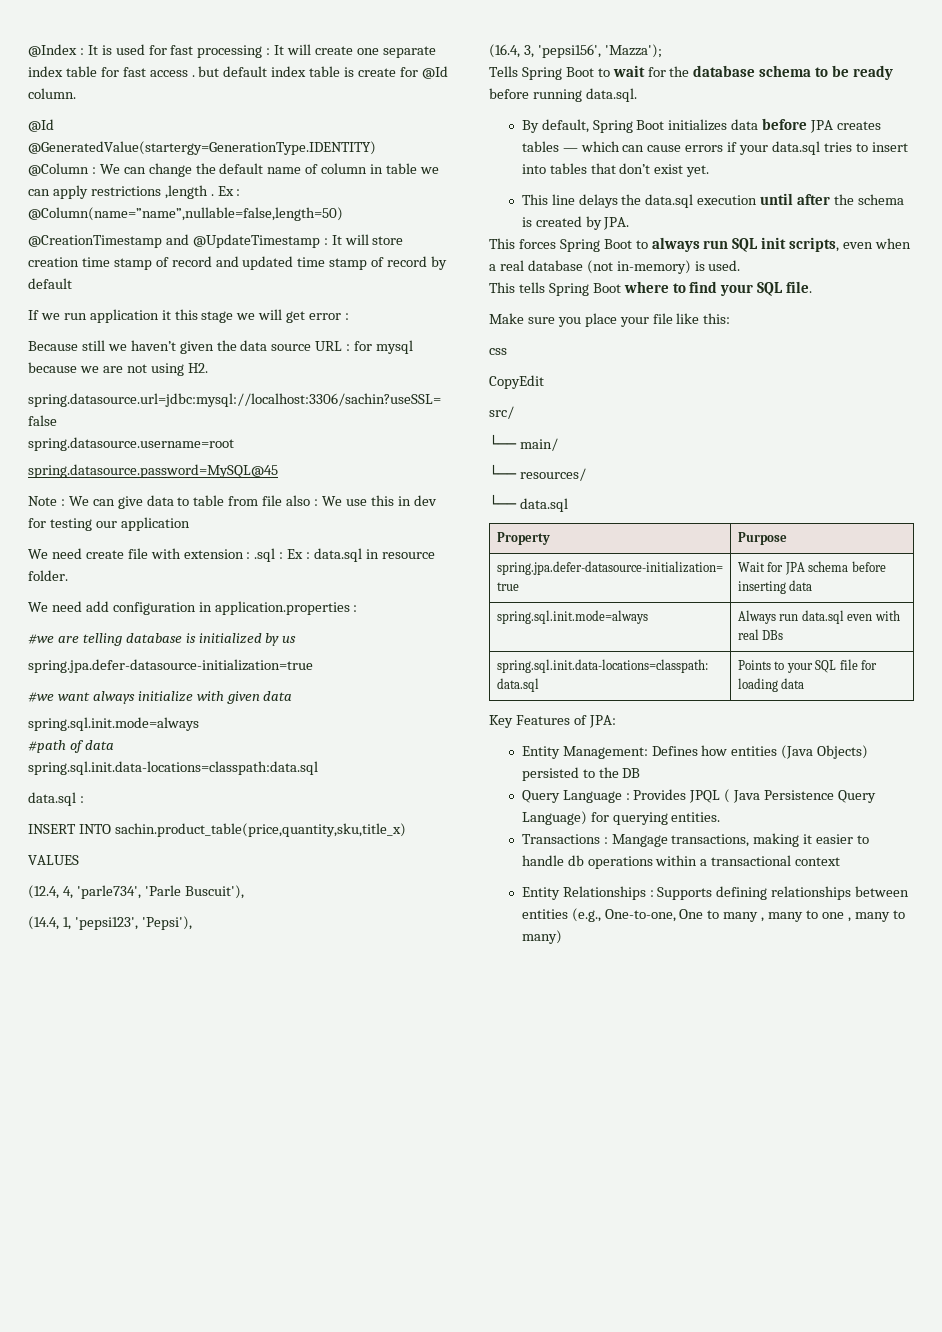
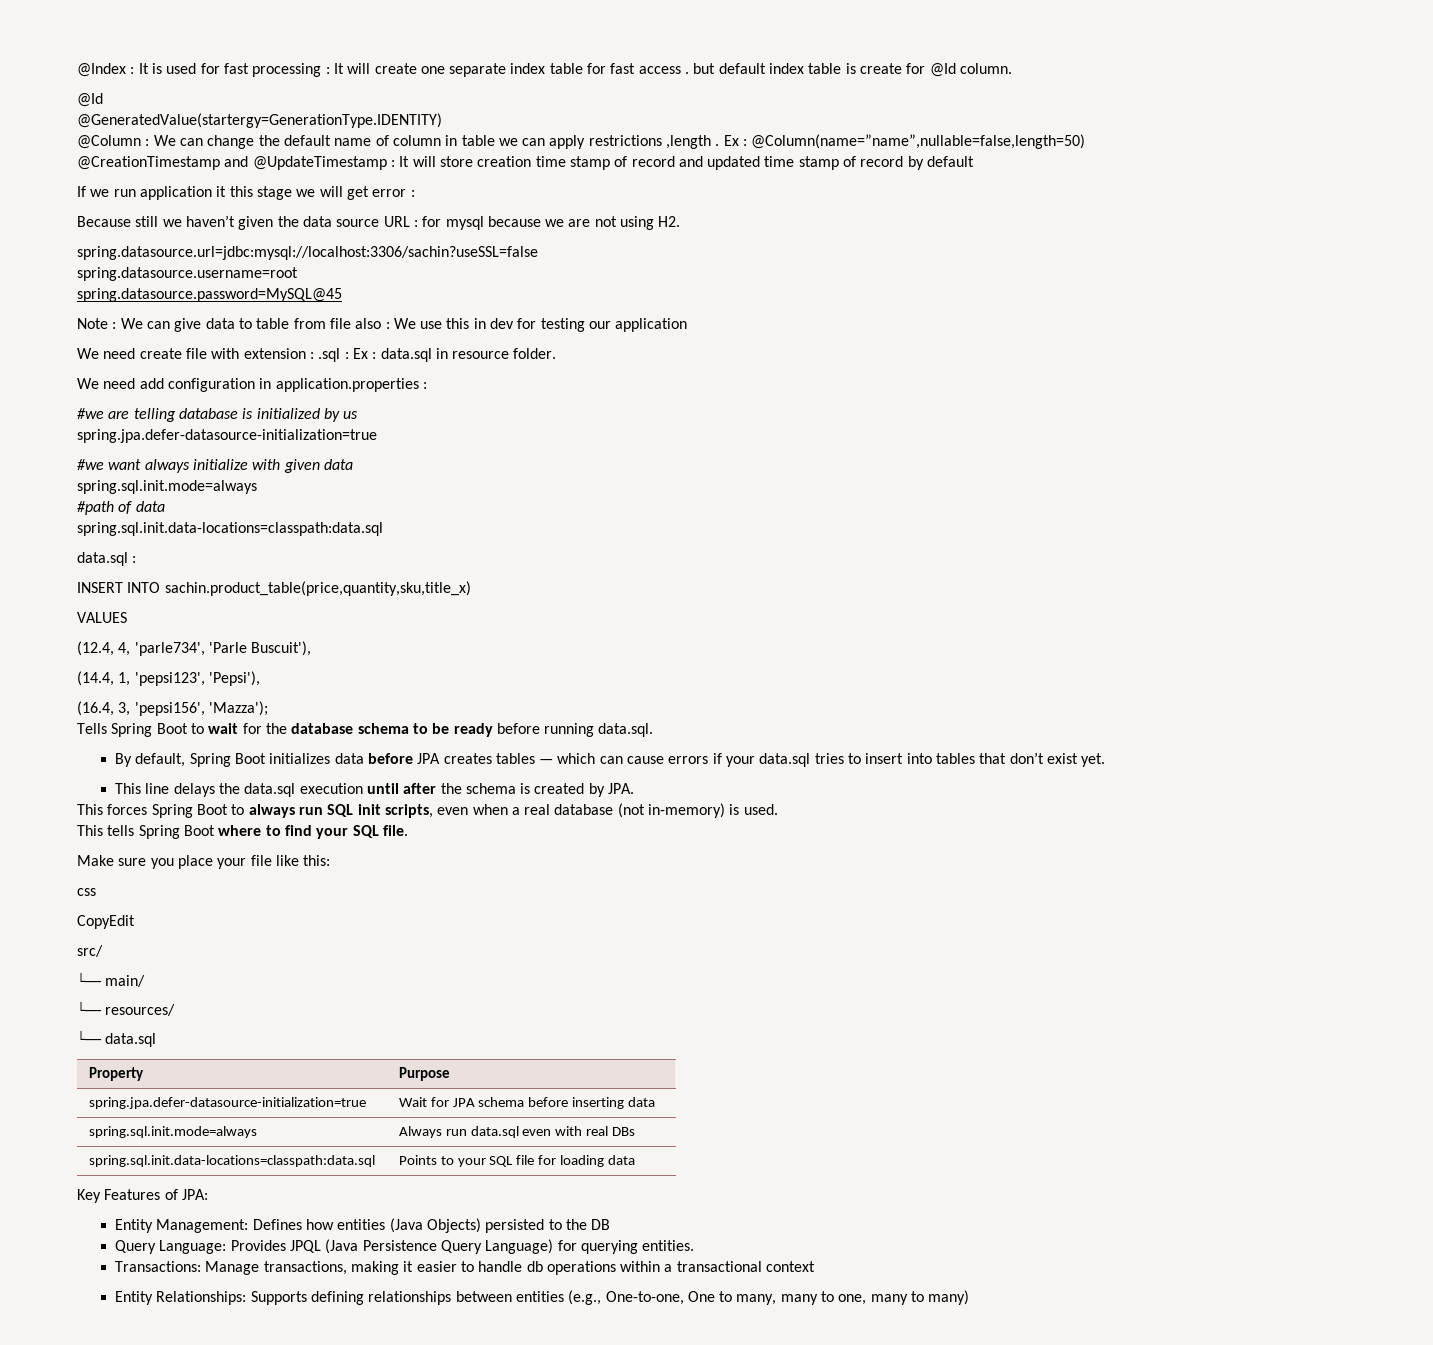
[562,789,761,803] Language : Provides JPQL ( Java -> [159,1239,359,1254] Language: Provides JPQL (Java
[521,834,668,847] Transactions : Mangage -> [114,1261,260,1275] Transactions: Manage
[562,886,654,900] Relationships : -> [156,1291,247,1305] Relationships:
[723,910,851,922] many , many to one , -> [736,1291,867,1305] many, many to one,

